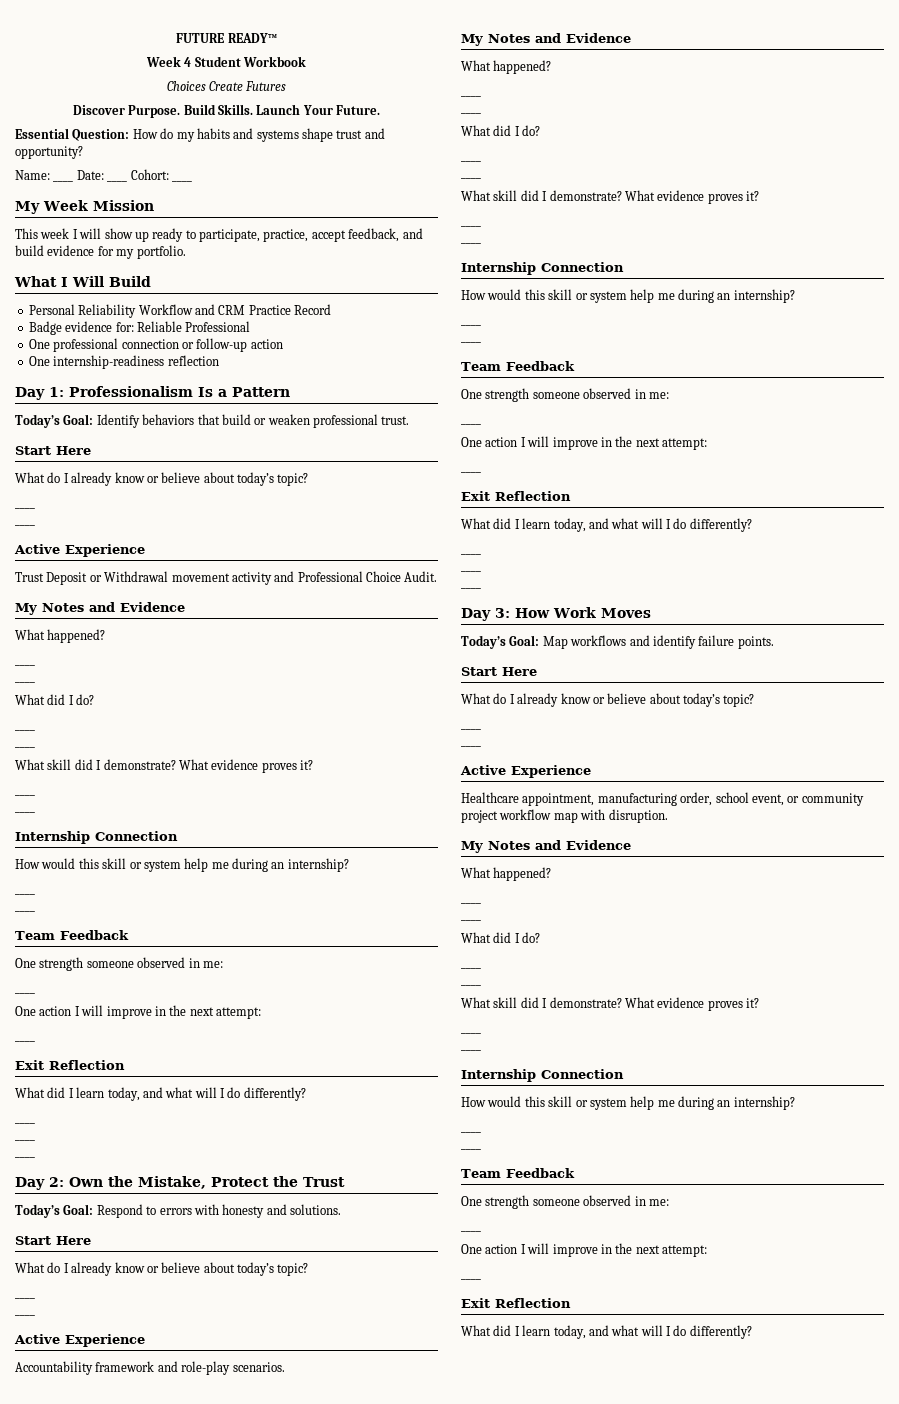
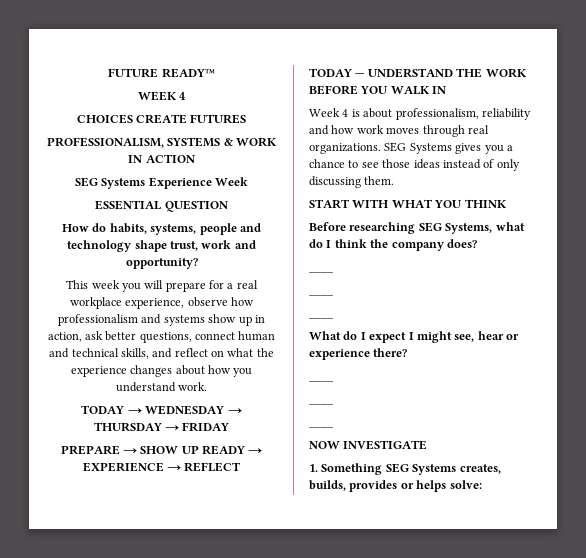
[145,56,307,67] [166,81,287,91] [72,104,381,118] [15,128,385,142] [15,146,83,159] [15,170,50,180] [53,180,74,182] [76,170,104,180] [107,180,128,182] [130,169,169,180] [171,180,192,182] [15,200,154,214] [15,228,423,242] [15,245,186,259] [14,276,151,287] [28,304,331,318] [28,321,251,335] [28,338,283,352] [28,355,219,369] [15,386,290,400] [15,414,410,428] [15,446,91,455] [15,472,309,486] [15,507,35,509] [15,524,35,526] [14,544,145,557] [15,571,438,585] [15,602,185,615] [15,629,106,643] [15,664,35,666] [15,681,35,683] [15,694,95,705] [15,729,35,731] [15,746,35,748] [15,759,313,773] [15,794,35,796] [15,811,35,813] [15,831,178,844] [15,858,349,872] [15,893,35,895] [15,910,35,912] [15,930,129,940] [15,957,223,971] [15,992,35,994] [15,1005,261,1019] [15,1040,35,1042] [15,1060,125,1070] [15,1087,306,1101] [15,1122,35,1124] [15,1139,35,1141] [15,1156,35,1158] [15,1176,345,1190] [15,1204,341,1218] [15,1236,91,1245] [15,1262,309,1276] [15,1297,35,1299] [15,1314,35,1316] [14,1334,145,1347] [15,1361,285,1375] [461,33,631,46] [461,60,552,74] [461,95,481,97] [461,112,481,114] [461,125,541,136] [461,160,481,162] [461,177,481,179] [461,190,759,204] [461,225,481,227] [461,242,481,244] [461,262,624,275] [461,289,795,303] [461,324,481,326] [461,341,481,343] [461,361,575,371] [461,388,669,402] [461,423,481,425] [461,436,707,450] [461,471,481,473] [461,491,571,501] [461,518,752,532] [461,553,481,555] [461,570,481,572] [461,587,481,589] [461,607,651,621] [461,635,774,649] [461,667,537,676] [461,693,755,707] [461,728,481,730] [461,745,481,747] [460,765,591,778] [461,792,864,806] [461,809,668,823] [461,840,631,853] [461,867,552,881] [461,902,481,904] [461,919,481,921] [461,932,541,943] [461,967,481,969] [461,984,481,986] [461,997,759,1011] [461,1032,481,1034] [461,1049,481,1051] [461,1069,624,1082] [461,1096,795,1110] [461,1131,481,1133] [461,1148,481,1150] [461,1168,575,1178] [461,1195,669,1209] [461,1230,481,1232] [461,1243,707,1257] [461,1278,481,1280] [461,1298,571,1308] [461,1325,752,1339] Week 4 Student Workbook // Choices Create Futures // Discover Purpose. Build Skills. Launch Your Future. // Essential Question: How do my habits and systems shape trust and opportunity? // Name: ____ Date: ____ Cohort: ____ // My Week Mission // This week I will show up ready to participate, practice, accept feedback, and build evidence for my portfolio. // What I Will Build // Personal Reliability Workflow and CRM Practice Record // Badge evidence for: Reliable Professional // One professional connection or follow-up action // One internship-readiness reflection // Day 1: Professionalism Is a Pattern // Today’s Goal: Identify behaviors that build or weaken professional trust. // Start Here // What do I already know or believe about today’s topic? // ____ // ____ // Active Experience // Trust Deposit or Withdrawal movement activity and Professional Choice Audit. // My Notes and Evidence // What happened? // ____ // ____ // What did I do? // ____ // ____ // What skill did I demonstrate? What evidence proves it? // ____ // ____ // Internship Connection // How would this skill or system help me during an internship? // ____ // ____ // Team Feedback // One strength someone observed in me: // ____ // One action I will improve in the next attempt: // ____ // Exit Reflection // What did I learn today, and what will I do differently? // ____ // ____ // ____ // Day 2: Own the Mistake, Protect the Trust // Today’s Goal: Respond to errors with honesty and solutions. // Start Here // What do I already know or believe about today’s topic? // ____ // ____ // Active Experience // Accountability framework and role-play scenarios. // My Notes and Evidence // What happened? // ____ // ____ // What did I do? // ____ // ____ // What skill did I demonstrate? What evidence proves it? // ____ // ____ // Internship Connection // How would this skill or system help me during an internship? // ____ // ____ // Team Feedback // One strength someone observed in me: // ____ // One action I will improve in the next attempt: // ____ // Exit Reflection // What did I learn today, and what will I do differently? // ____ // ____ // ____ // Day 3: How Work Moves // Today’s Goal: Map workflows and identify failure points. // Start Here // What do I already know or believe about today’s topic? // ____ // ____ // Active Experience // Healthcare appointment, manufacturing order, school event, or community project workflow map with disruption. // My Notes and Evidence // What happened? // ____ // ____ // What did I do? // ____ // ____ // What skill did I demonstrate? What evidence proves it? // ____ // ____ // Internship Connection // How would this skill or system help me during an internship? // ____ // ____ // Team Feedback // One strength someone observed in me: // ____ // One action I will improve in the next attempt: // ____ // Exit Reflection // What did I learn today, and what will I do differently? -> [137,91,187,101] [76,114,247,124] [46,137,278,148] [128,154,195,163] [74,177,249,189] [95,200,228,212] [62,223,261,235] [67,240,256,252] [125,258,198,269] [66,280,258,292] [69,297,255,309] [58,314,265,326] [47,331,276,343] [49,348,274,359] [70,365,253,377] [115,382,208,392] [81,405,242,415] [93,422,230,432] [60,445,263,455] [82,462,242,472] [309,68,527,78] [309,85,447,95] [309,108,531,120] [309,125,489,137] [309,142,513,154] [309,159,520,171] [309,176,395,188] [309,199,507,209] [309,222,525,234] [309,239,477,251] [309,271,334,273] [309,294,334,296] [309,317,334,319] [309,331,519,343] [309,348,408,360] [309,380,334,382] [309,403,334,405] [309,426,334,428] [309,440,428,450] [309,463,501,475] [309,480,482,492] WEEK 4 // CHOICES CREATE FUTURES // PROFESSIONALISM, SYSTEMS & WORK IN ACTION // SEG Systems Experience Week // ESSENTIAL QUESTION // How do habits, systems, people and technology shape trust, work and opportunity? // This week you will prepare for a real workplace experience, observe how professionalism and systems show up in action, ask better questions, connect human and technical skills, and reflect on what the experience changes about how you understand work. // TODAY → WEDNESDAY → THURSDAY → FRIDAY // PREPARE → SHOW UP READY → EXPERIENCE → REFLECT // TODAY — UNDERSTAND THE WORK BEFORE YOU WALK IN // Week 4 is about professionalism, reliability and how work moves through real organizations. SEG Systems gives you a chance to see those ideas instead of only discussing them. // START WITH WHAT YOU THINK // Before researching SEG Systems, what do I think the company does? // ____ // ____ // ____ // What do I expect I might see, hear or experience there? // ____ // ____ // ____ // NOW INVESTIGATE // 1. Something SEG Systems creates, builds, provides or helps solve:

